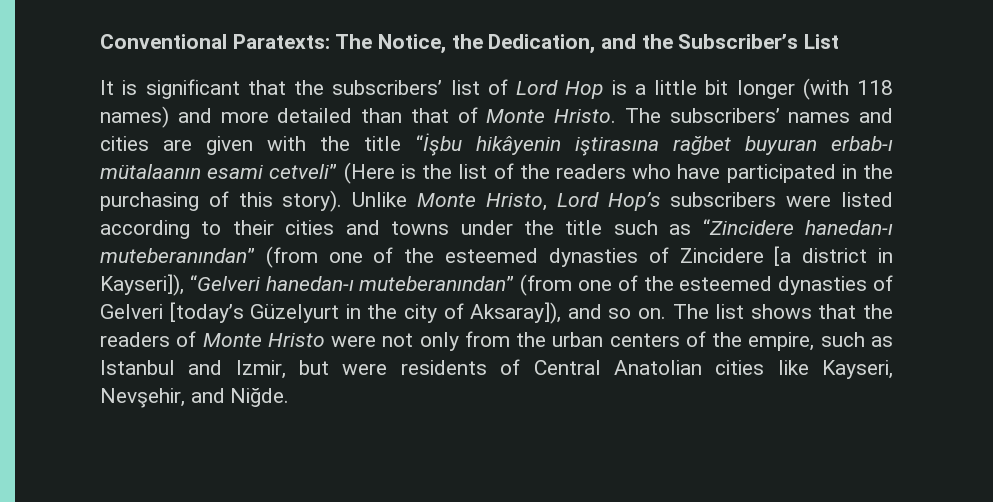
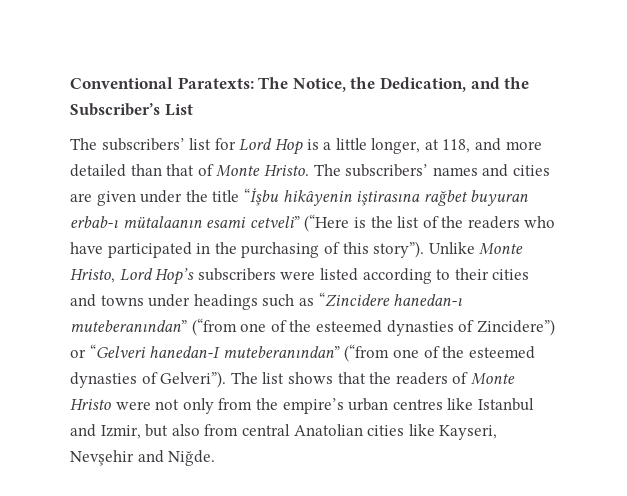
[100,79,324,99] It is significant that the -> [70,138,97,150] The
[487,79,508,95] of -> [214,138,236,150] for
[705,78,893,100] [100,106,169,128] bit longer (with 118 names) -> [371,138,471,154] longer, at 118,
[267,136,307,151] with -> [140,190,183,203] under
[343,162,395,184] (Here -> [304,214,350,232] (“Here
[282,190,343,212] story). -> [373,241,425,258] story”).
[523,220,603,235] the title -> [193,294,258,310] headings
[265,246,894,268] [100,274,893,296] [100,302,667,324] (from one of the esteemed dynasties of Zincidere [a district in Kayseri]), “Gelveri hanedan-ı muteberanından” (from one of the esteemed dynasties of Gelveri [today’s Güzelyurt in the city of Aksaray]), and so on. -> [191,318,555,336] [70,344,535,362] [70,371,227,388] (“from one of the esteemed dynasties of Zincidere”) or “Gelveri hanedan-I muteberanından” (“from one of the esteemed dynasties of Gelveri”).
[552,331,893,351] [100,359,601,379] urban centers of the empire, such as Istanbul and Izmir, but were residents of Central -> [282,398,534,414] [70,424,290,439] empire’s urban centres like Istanbul and Izmir, but also from central
[100,388,185,408] Nevşehir, -> [70,450,134,466] Nevşehir

